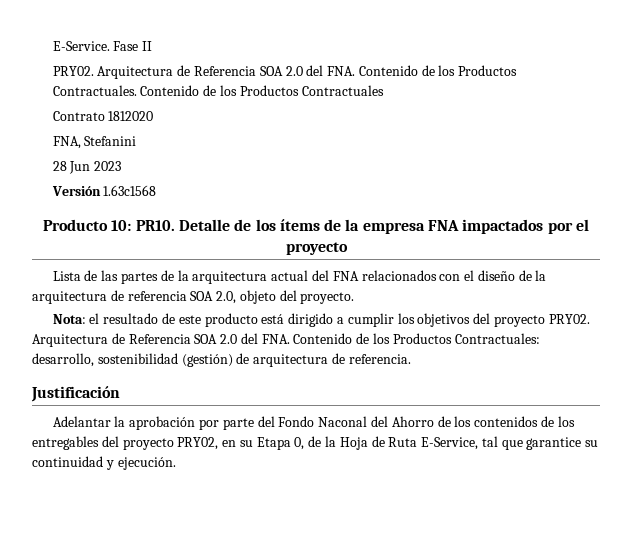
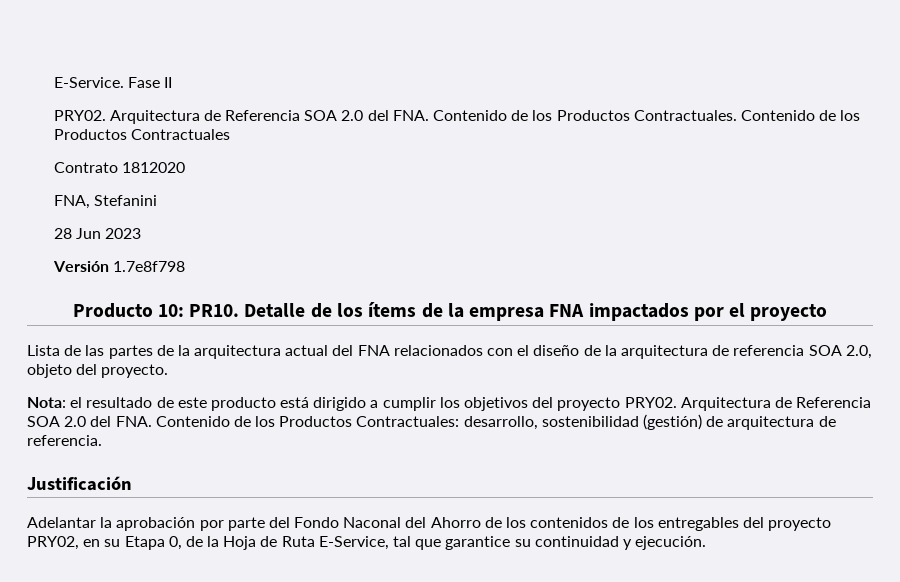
[103,185,157,196] 1.63c1568 -> [112,261,185,272] 1.7e8f798

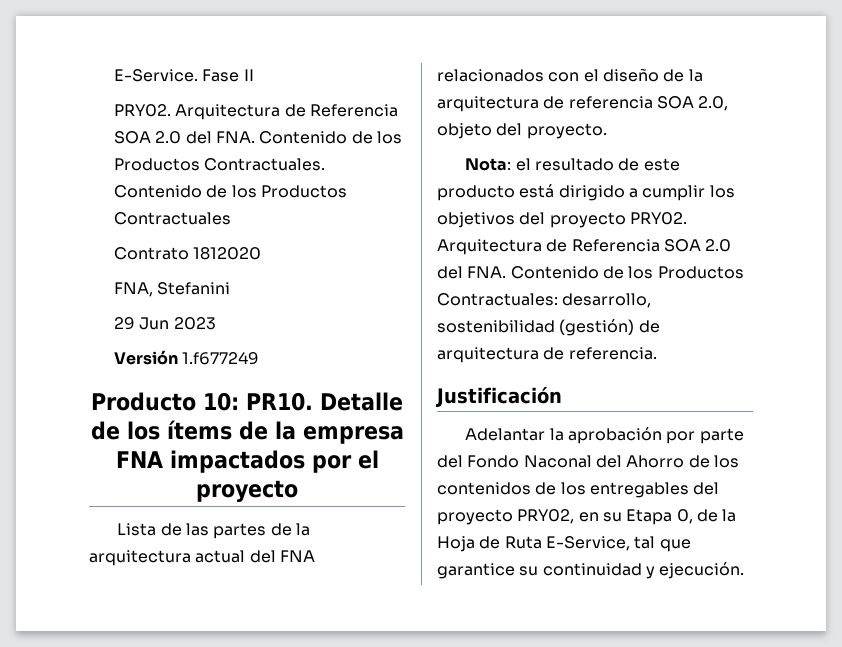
[53,228,72,239] 28 -> [114,317,136,330] 29
[112,261,185,272] 1.7e8f798 -> [182,352,260,365] 1.f677249

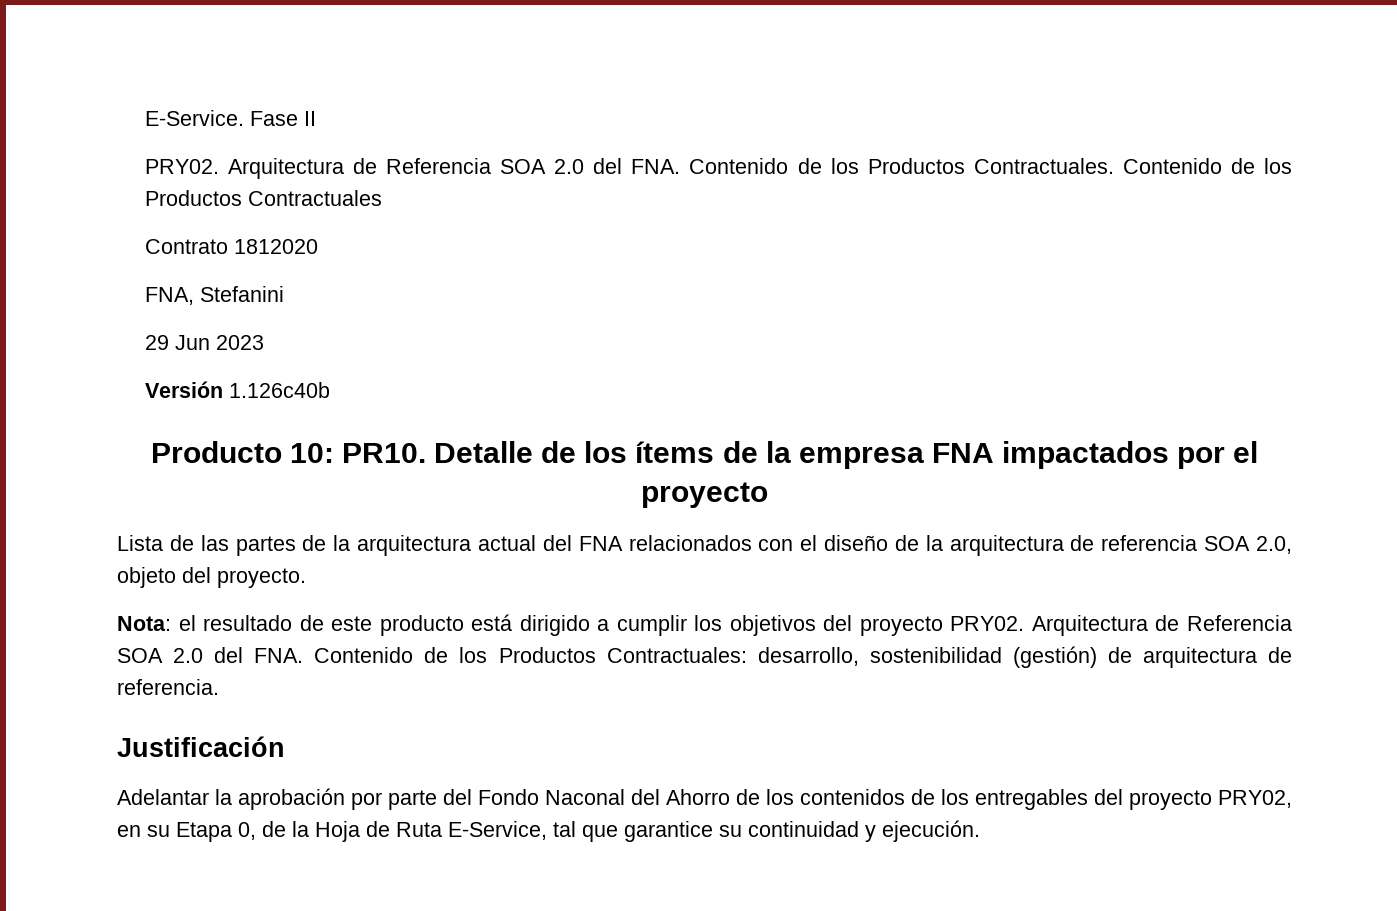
[182,352,260,365] 1.f677249 -> [228,382,330,398] 1.126c40b

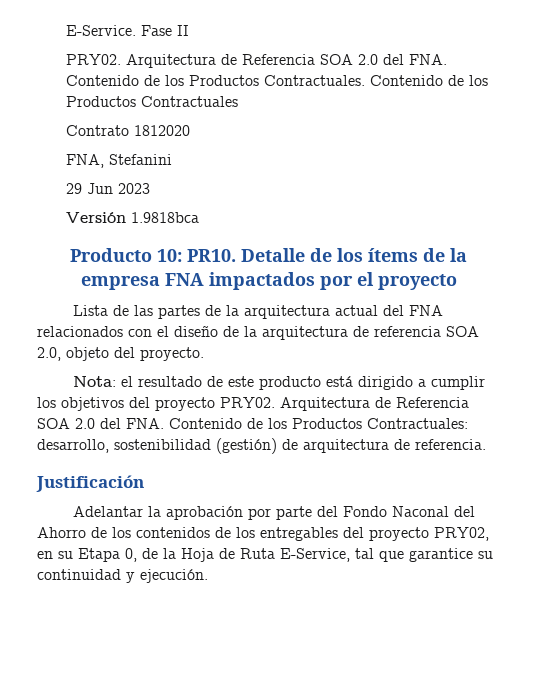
[228,382,330,398] 1.126c40b -> [131,212,200,223] 1.9818bca

